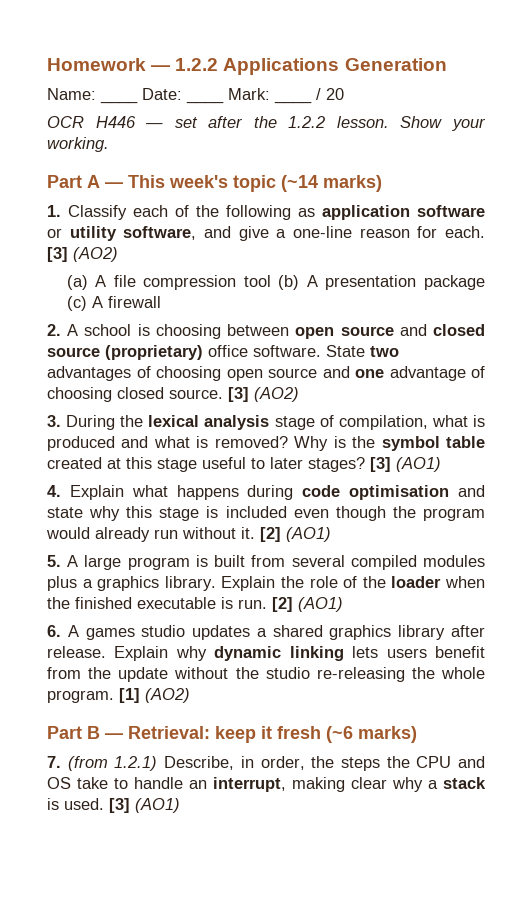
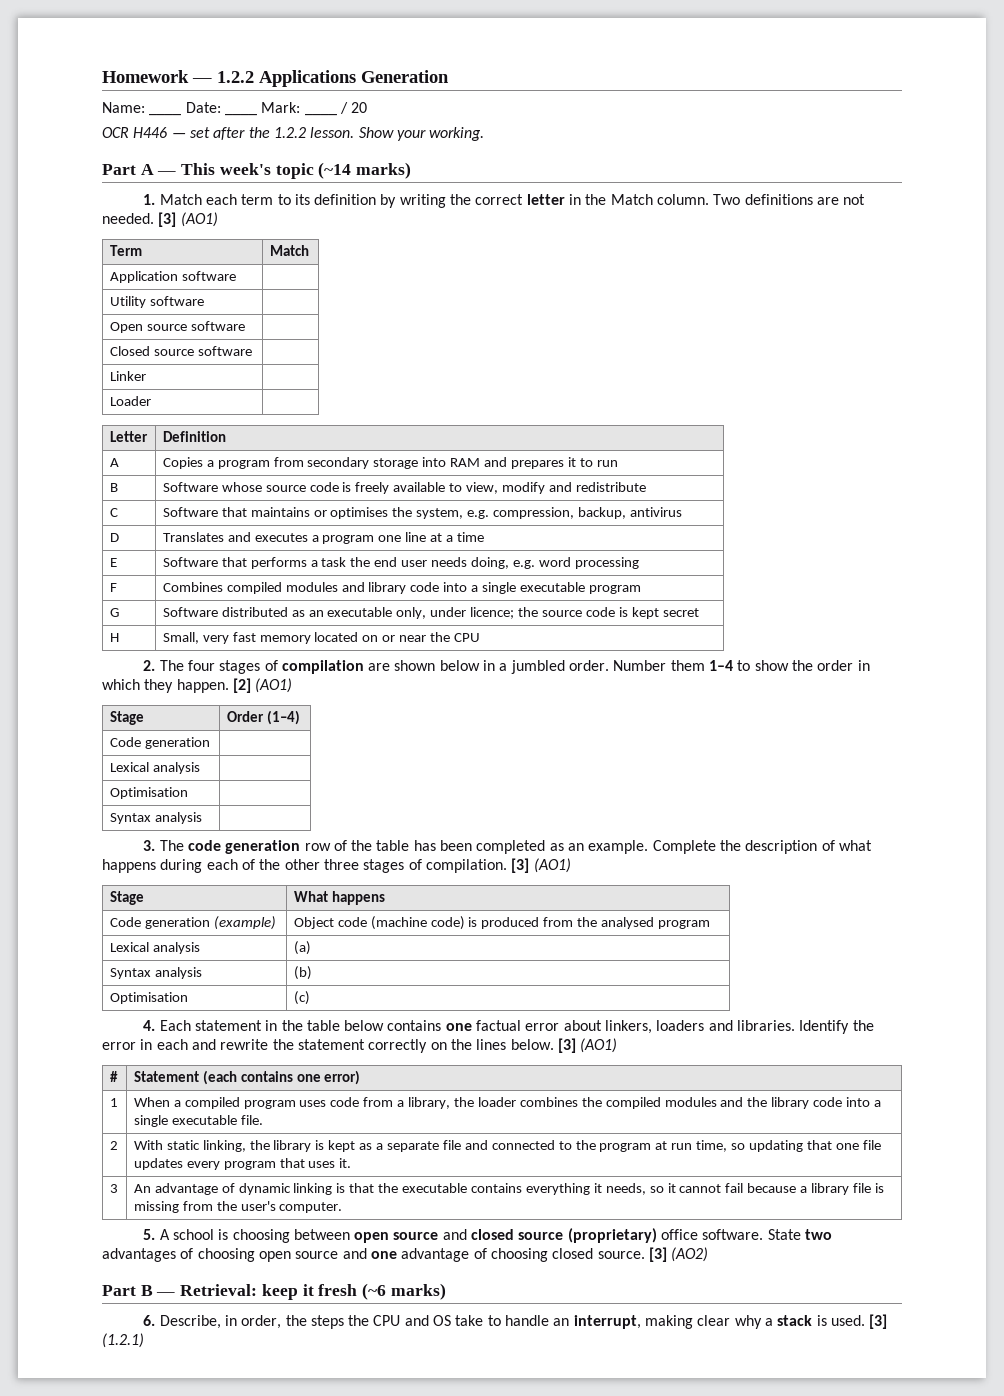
[68,205,485,220] [47,226,485,241] [47,247,118,262] [66,275,485,290] [66,296,161,311] [47,324,61,336] Classify each of the following as application software or utility software, and give a one-line reason for each. [3] (AO2) // (a) A file compression tool (b) A presentation package (c) A firewall // 2. -> [159,194,866,208] [102,212,218,227] [109,245,142,256] [269,245,309,256] [109,271,236,283] [109,296,204,308] [109,321,245,333] [109,346,252,356] [109,371,146,381] [109,396,151,406] [109,431,148,442] [162,431,226,442] [109,458,119,467] [162,457,618,469] [109,483,118,492] [162,482,646,494] [109,508,118,517] [162,507,682,519] [109,533,119,542] [162,532,484,544] [109,558,117,567] [162,557,639,569] [109,583,117,592] [162,582,641,594] [109,608,119,617] [162,607,699,619] [109,633,119,642] [162,632,480,644] [143,660,870,674] [102,678,293,693] [109,711,144,725] [226,710,300,725] [109,737,210,749] [109,762,200,774] [109,787,188,799] [109,812,202,824] [143,840,872,854] [102,858,571,873] [109,891,144,905] [293,891,385,905] [109,916,276,930] [293,916,710,930] [109,942,200,954] [293,941,311,955] [109,967,202,979] [293,966,312,980] [109,992,188,1004] [293,991,310,1005] [143,1020,874,1034] [102,1038,618,1053] [109,1071,118,1082] [133,1070,361,1085] [109,1098,118,1107] [133,1097,882,1109] [133,1115,263,1127] [109,1141,118,1150] [133,1140,881,1152] [133,1158,352,1170] [109,1184,118,1193] [133,1183,884,1195] [133,1201,343,1213] [143,1229,156,1240] Match each term to its definition by writing the correct letter in the Match column. Two definitions are not needed. [3] (AO1) // Term | Match // Application software | // Utility software | // Open source software | // Closed source software | // Linker | // Loader | // Letter | Definition // A | Copies a program from secondary storage into RAM and prepares it to run // B | Software whose source code is freely available to view, modify and redistribute // C | Software that maintains or optimises the system, e.g. compression, backup, antivirus // D | Translates and executes a program one line at a time // E | Software that performs a task the end user needs doing, e.g. word processing // F | Combines compiled modules and library code into a single executable program // G | Software distributed as an executable only, under licence; the source code is kept secret // H | Small, very fast memory located on or near the CPU // 2. The four stages of compilation are shown below in a jumbled order. Number them 1–4 to show the order in which they happen. [2] (AO1) // Stage | Order (1–4) // Code generation | // Lexical analysis | // Optimisation | // Syntax analysis | // 3. The code generation row of the table has been completed as an example. Complete the description of what happens during each of the other three stages of compilation. [3] (AO1) // Stage | What happens // Code generation (example) | Object code (machine code) is produced from the analysed program // Lexical analysis | (a) // Syntax analysis | (b) // Optimisation | (c) // 4. Each statement in the table below contains one factual error about linkers, loaders and libraries. Identify the error in each and rewrite the statement correctly on the lines below. [3] (AO1) // # | Statement (each contains one error) // 1 | When a compiled program uses code from a library, the loader combines the compiled modules and the library code into a single executable file. // 2 | With static linking, the library is kept as a separate file and connected to the program at run time, so updating that one file updates every program that uses it. // 3 | An advantage of dynamic linking is that the executable contains everything it needs, so it cannot fail because a library file is missing from the user's computer. // 5.
[47,415,485,430] [47,436,486,451] [47,457,441,472] [47,485,485,500] [47,506,485,521] [46,527,331,542] [47,555,486,570] [47,576,486,591] [47,597,343,612] [47,625,485,640] [47,646,485,661] [47,667,485,682] [47,688,190,703] // 3. During the lexical analysis stage of compilation, what is produced and what is removed? Why is the symbol table created at this stage useful to later stages? [3] (AO1) // 4. Explain what happens during code optimisation and state why this stage is included even though the program would already run without it. [2] (AO1) // 5. A large program is built from several compiled modules plus a graphics library. Explain the role of the loader when the finished executable is run. [2] (AO1) // 6. A games studio updates a shared graphics library after release. Explain why dynamic linking lets users benefit from the update without the studio re-releasing the whole program. [1] (AO2) -> (709, 1254) none
[47,756,158,771] 7. (from 1.2.1) -> [143,1315,156,1326] 6.
[135,798,180,813] (AO1) -> [102,1333,144,1348] (1.2.1)

